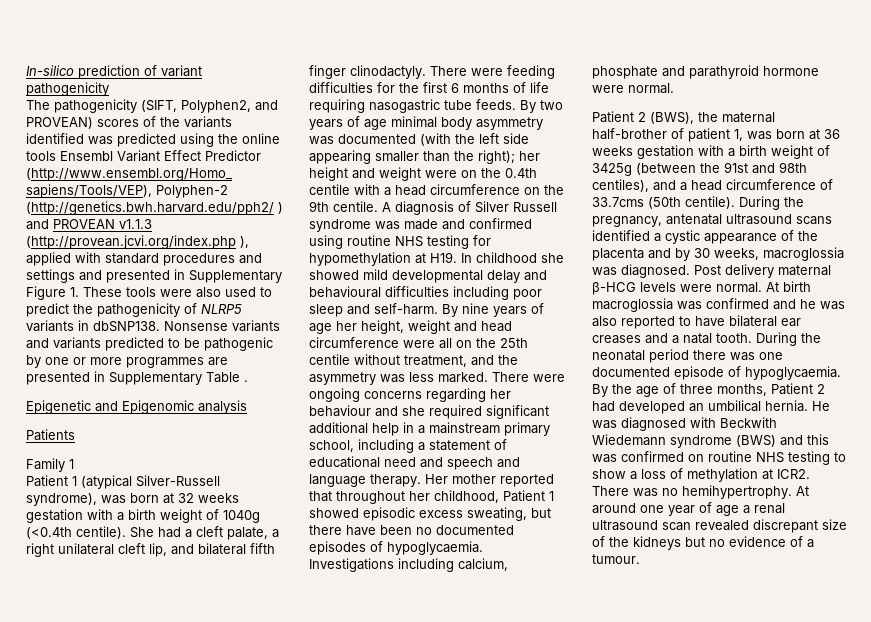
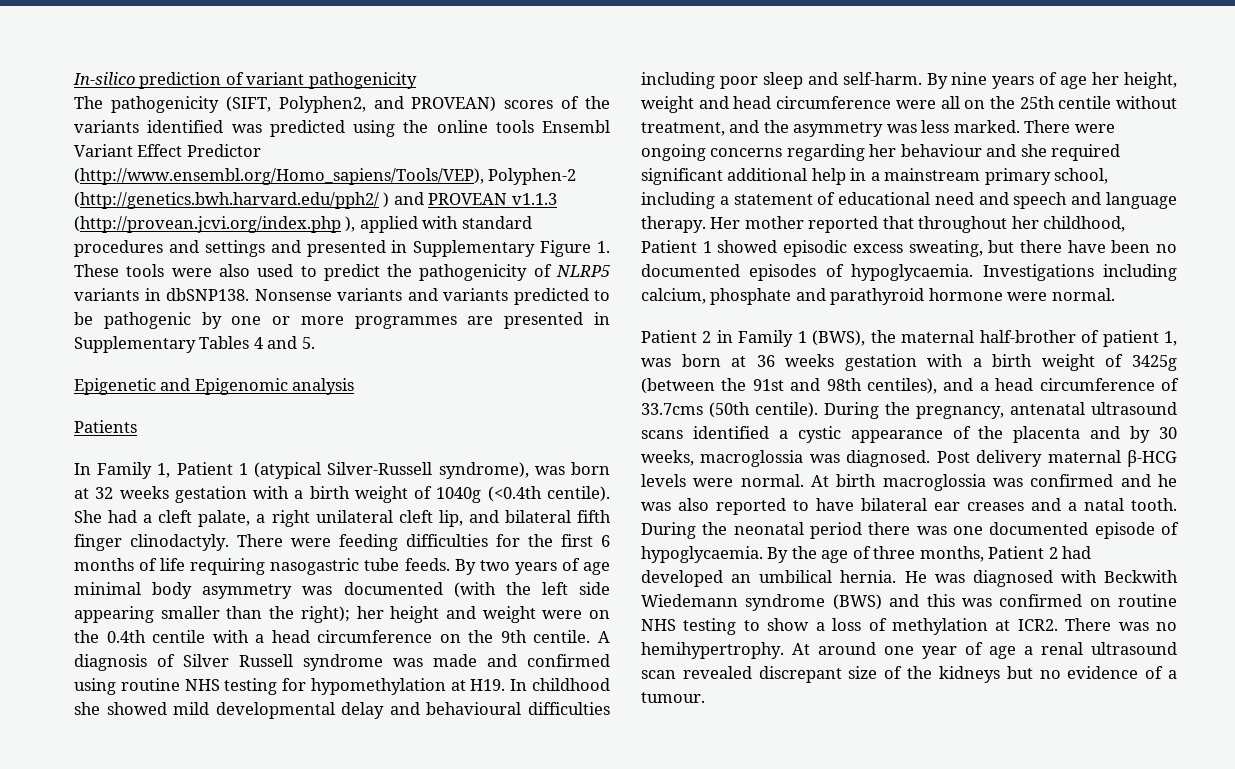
[206,372,248,383] Table . -> [199,336,315,349] Tables 4 and 5.
[26,458,74,472] Family 1 // -> [74,462,171,479] In Family 1,
(646, 117) none -> [716,330,807,347] in Family 1

